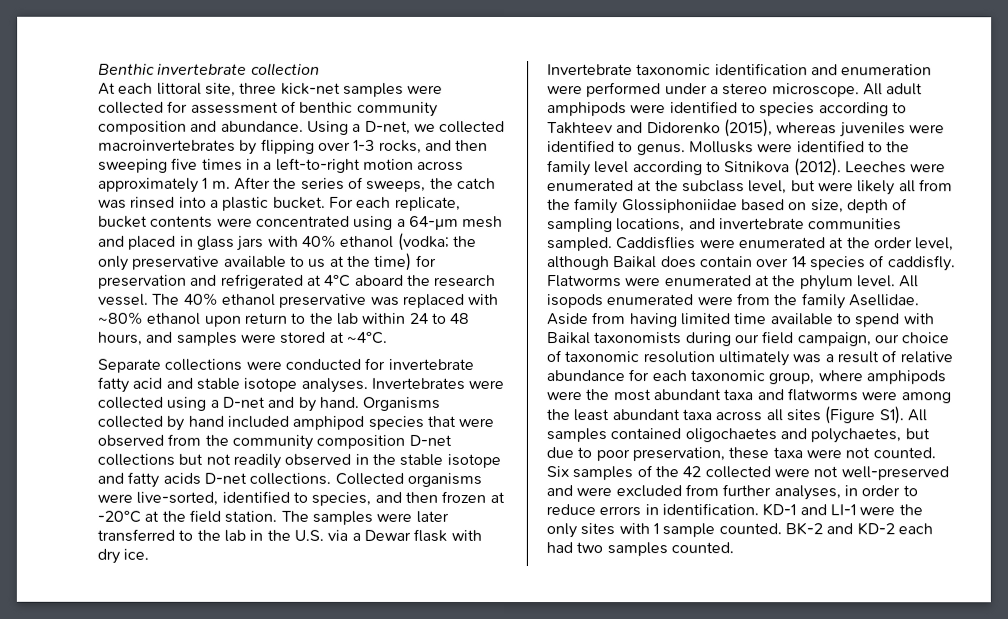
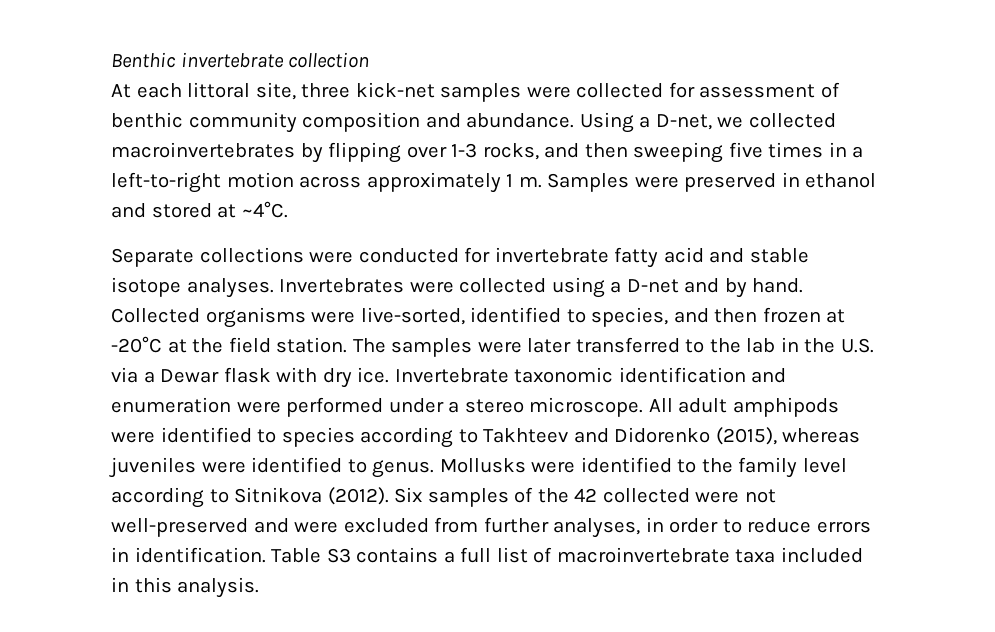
[233,176,496,192] [98,196,461,211] [98,215,504,230] [98,232,477,251] [98,252,437,271] [98,273,497,289] [98,292,500,308] [97,311,470,327] [97,331,276,346] After the series of sweeps, the catch was rinsed into a plastic bucket. For each replicate, bucket contents were concentrated using a 64-μm mesh and placed in glass jars with 40% ethanol (vodka; the only preservative available to us at the time) for preservation and refrigerated at 4°C aboard the research vessel. The 40% ethanol preservative was replaced with ~80% ethanol upon return to the lab within 24 to 48 hours, and samples were -> [547,172,877,192] [111,203,146,218] Samples were preserved in ethanol and
[362,396,441,411] [97,415,495,431] [97,433,452,450] [97,453,501,469] [97,471,332,488] Organisms collected by hand included amphipod species that were observed from the community composition D-net collections but not readily observed in the stable isotope and fatty acids D-net collections. -> (804, 285) none
(150, 554) // -> (390, 375) none
[844,161,947,174] [547,179,953,196] [547,198,909,215] [547,218,903,233] [547,236,955,252] [547,255,956,272] [547,275,920,291] [547,293,920,310] [546,312,934,328] [546,331,950,347] [546,350,953,367] [546,369,946,385] [546,388,951,404] [546,406,927,425] [546,428,930,444] [546,447,936,462] Leeches were enumerated at the subclass level, but were likely all from the family Glossiphoniidae based on size, depth of sampling locations, and invertebrate communities sampled. Caddisflies were enumerated at the order level, although Baikal does contain over 14 species of caddisfly. Flatworms were enumerated at the phylum level. All isopods enumerated were from the family Asellidae. Aside from having limited time available to spend with Baikal taxonomists during our field campaign, our choice of taxonomic resolution ultimately was a result of relative abundance for each taxonomic group, where amphipods were the most abundant taxa and flatworms were among the least abundant taxa across all sites (Figure S1). All samples contained oligochaetes and polychaetes, but due to poor preservation, these taxa were not counted. -> (389, 496) none
[762,503,923,517] [546,522,933,539] [546,542,734,557] KD-1 and LI-1 were the only sites with 1 sample counted. BK-2 and KD-2 each had two samples counted. -> [271,547,863,563] [111,577,260,598] Table S3 contains a full list of macroinvertebrate taxa included in this analysis.

